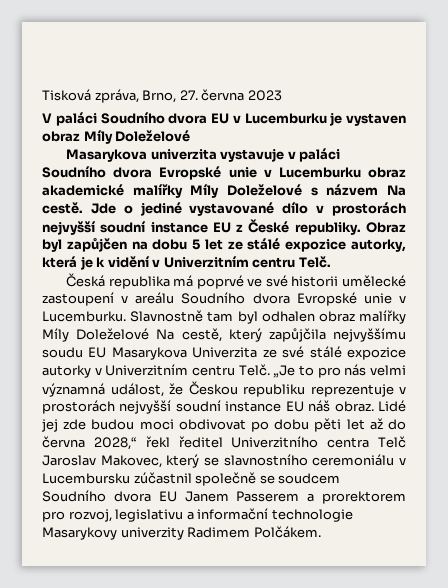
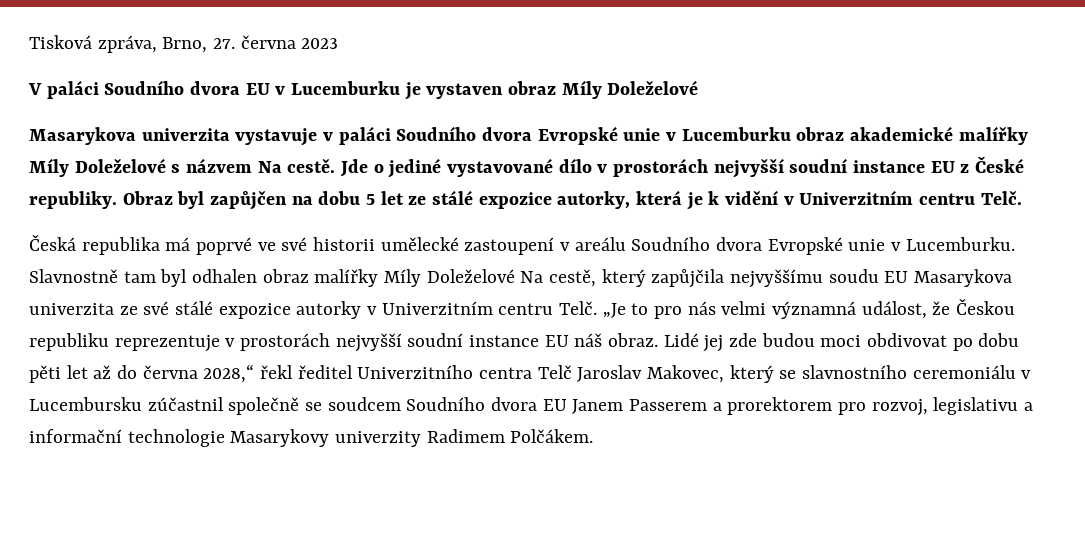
[192,347,258,358] Univerzita -> [29,303,114,315] univerzita

